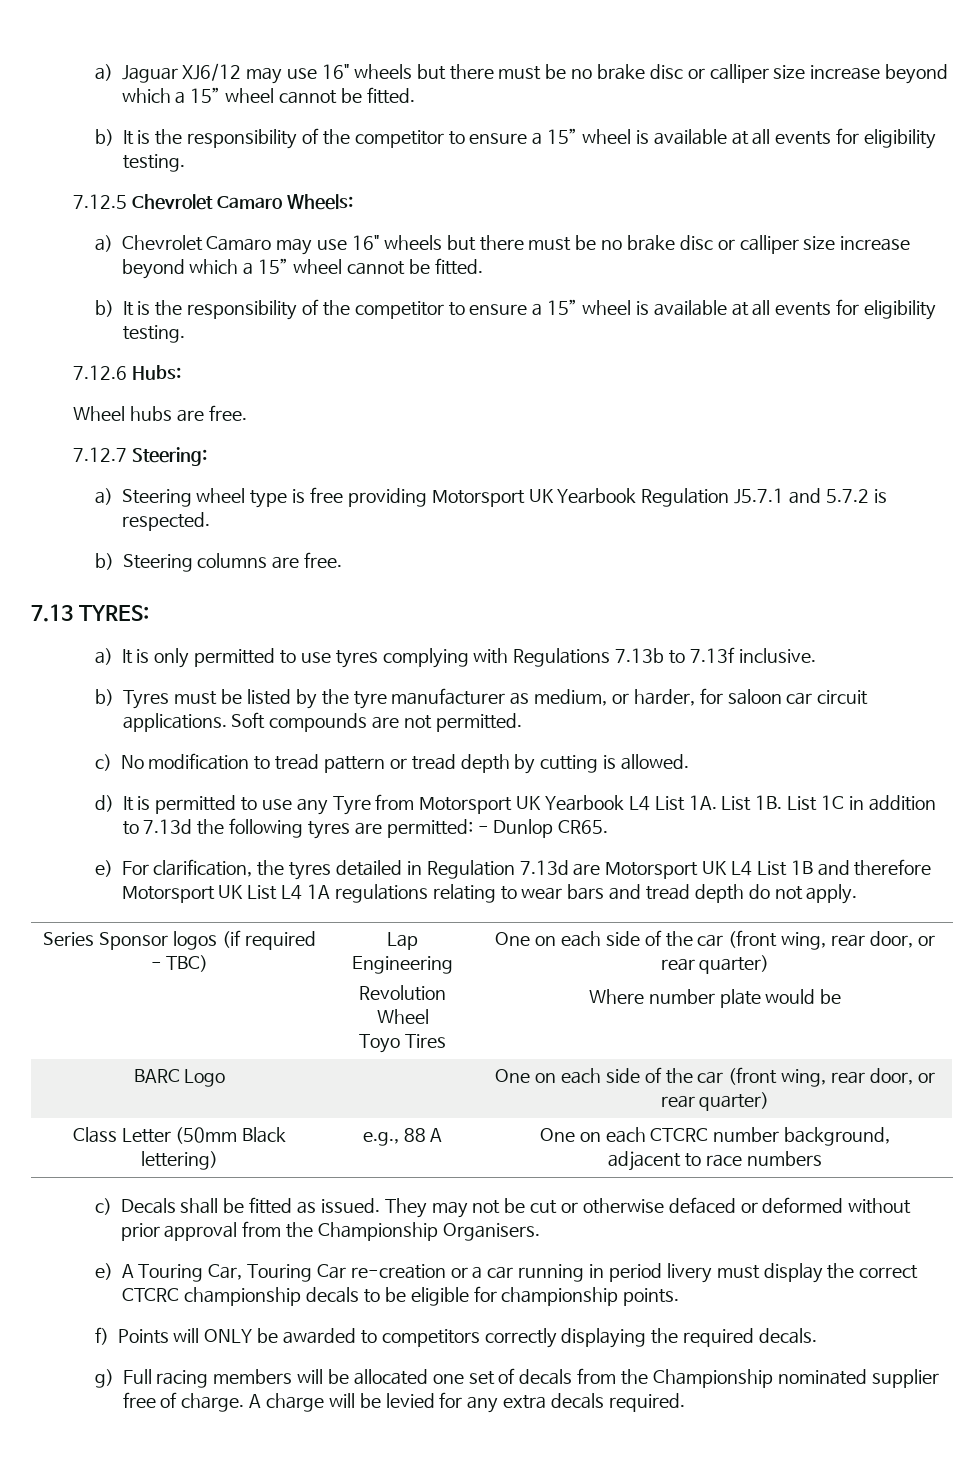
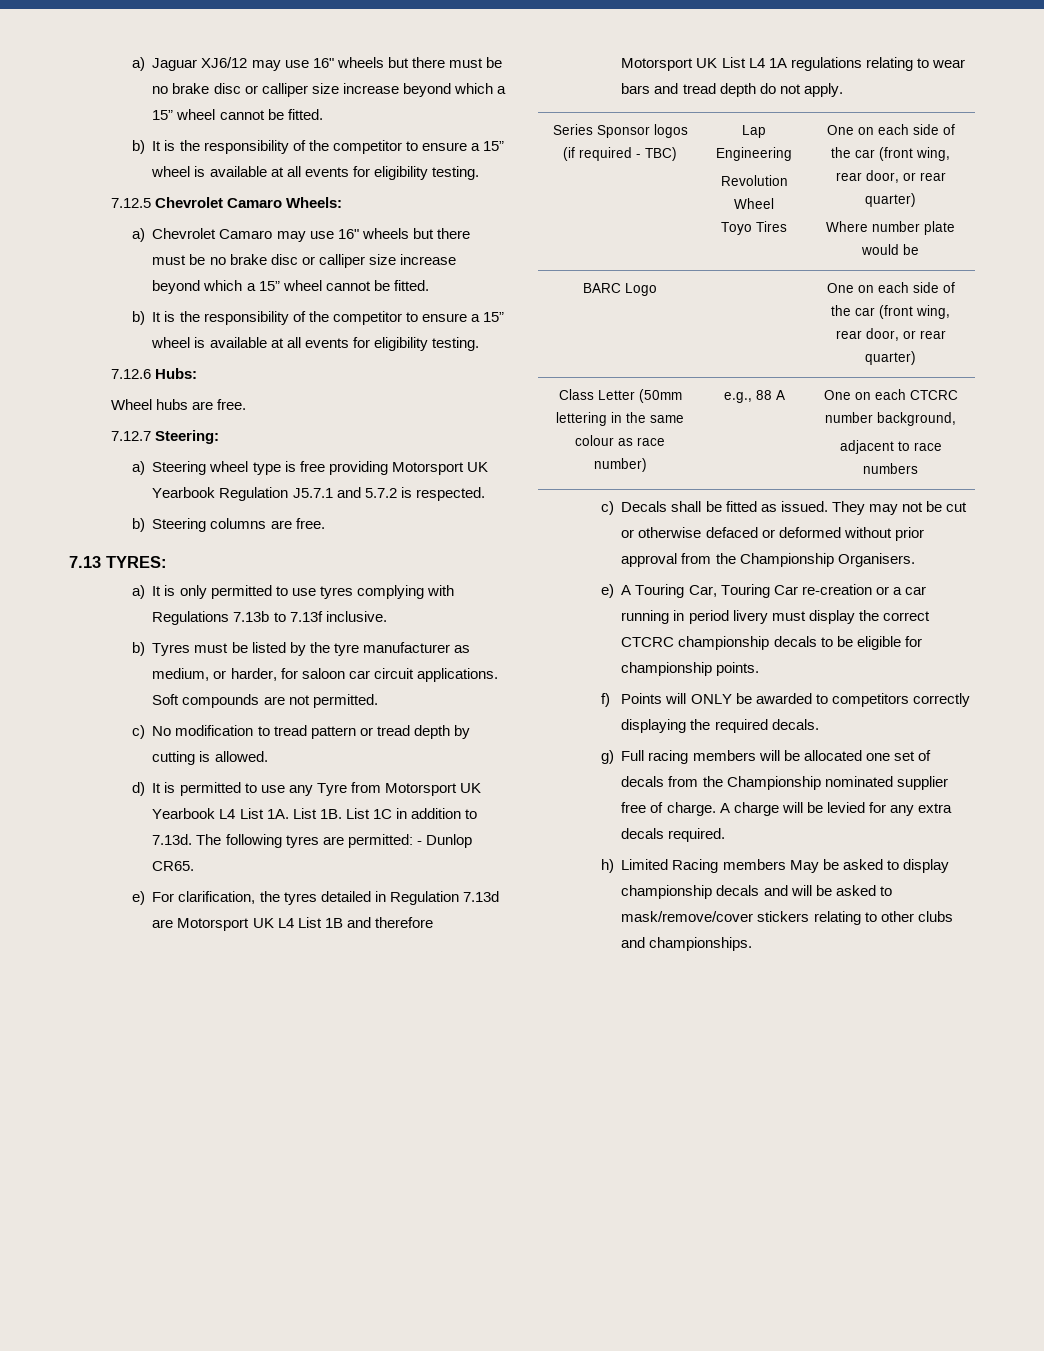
[143,819,225,835] 7.13d the -> [152,834,222,845] 7.13d. The
[242,1127,287,1143] [141,1151,218,1170] Black lettering) -> [556,412,684,426] [575,435,665,446] [593,458,647,472] lettering in the same colour as race number)
(685, 1402) none -> [600,859,949,873] [621,885,892,899] [621,911,953,925] [621,937,753,951] // h) Limited Racing members May be asked to display championship decals and will be asked to mask/remove/cover stickers relating to other clubs and championships.

